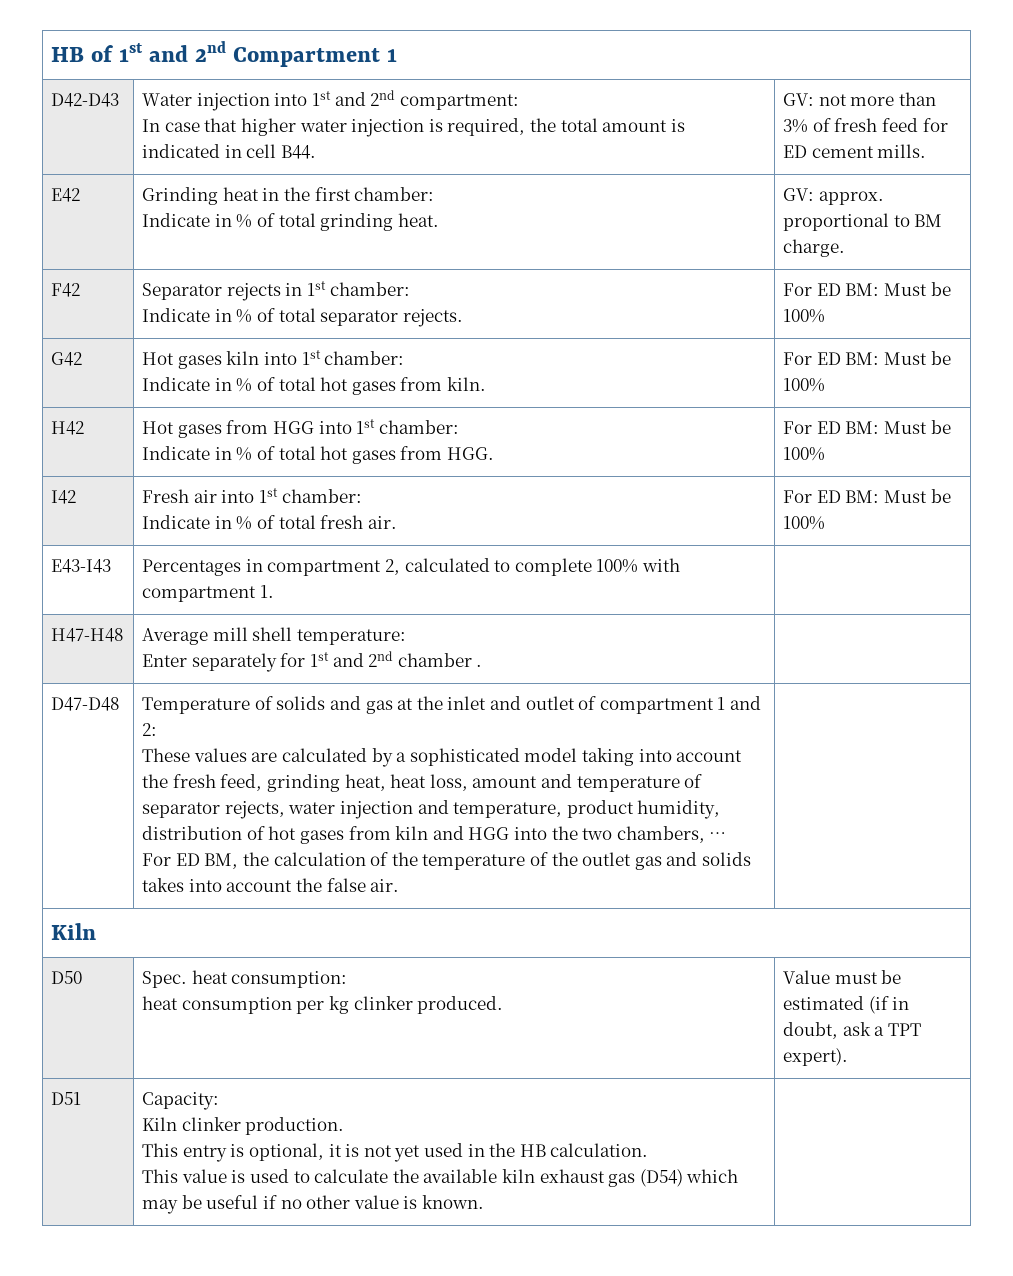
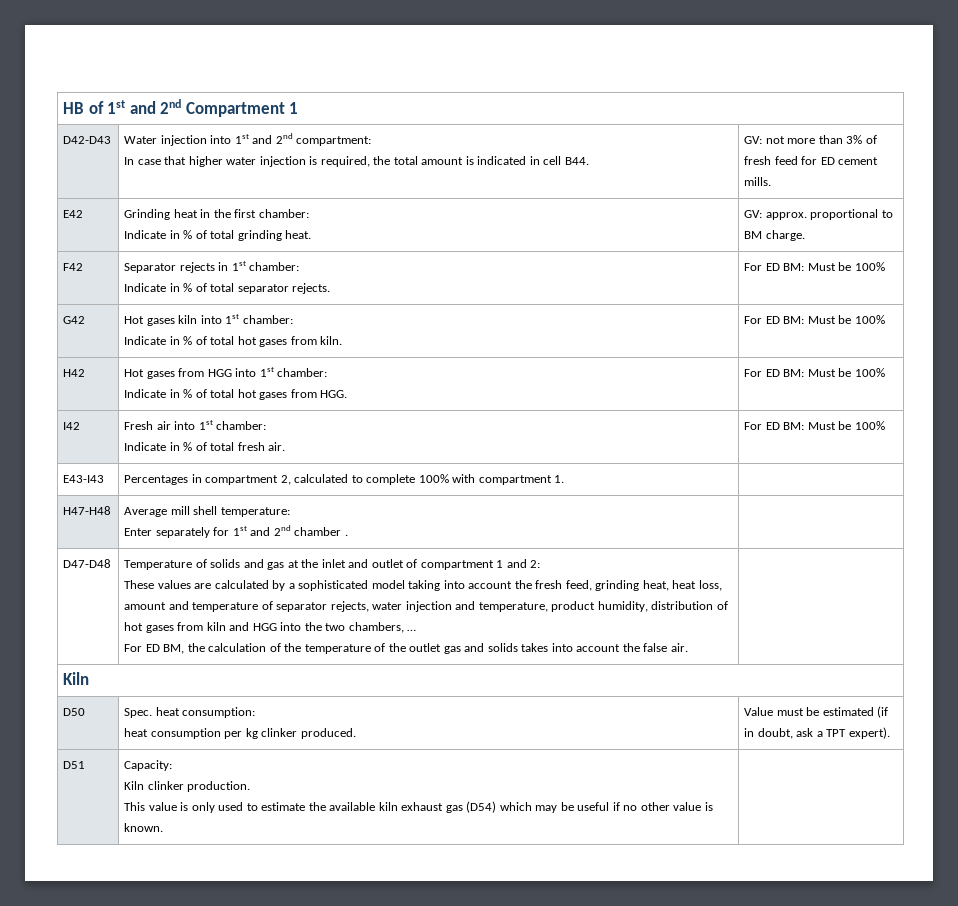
[142,1143,649,1162] // This entry is optional, it is not yet used in the HB calculation. -> (251, 786) none
(246, 1176) none -> [191,802,215,813] only
[314,1169,389,1183] calculate -> [261,802,306,811] estimate

